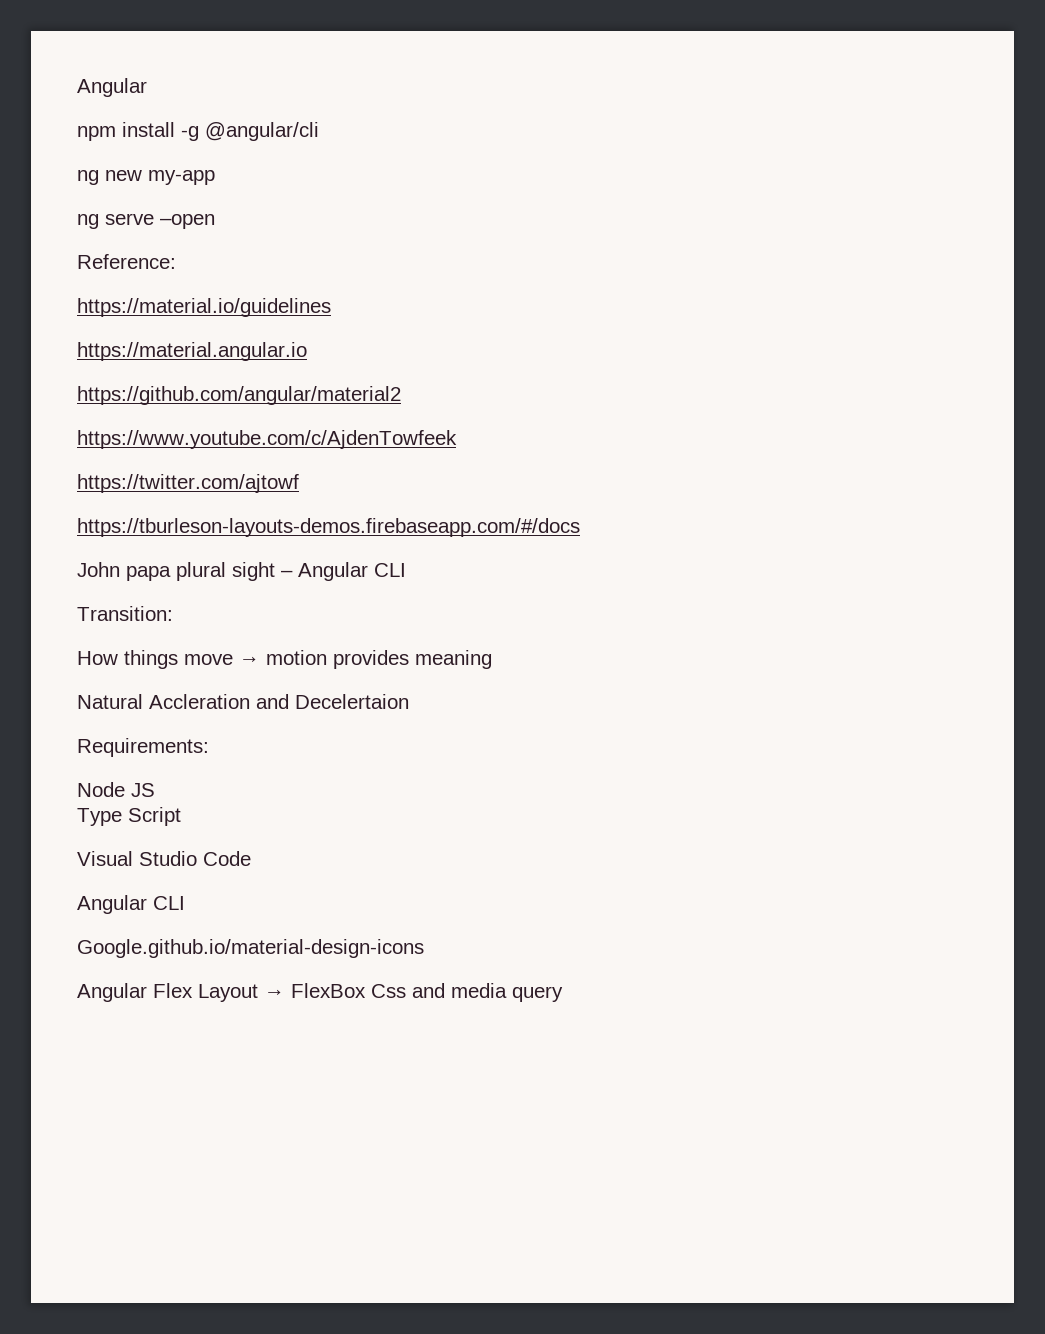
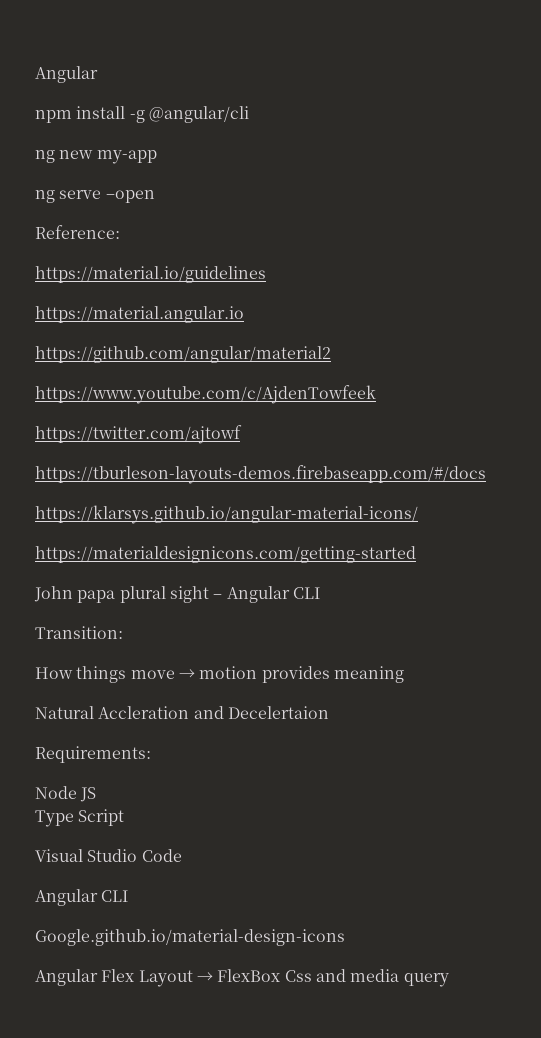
(580, 527) none -> [35,505,418,524] [35,546,416,563] // https://klarsys.github.io/angular-material-icons/ // https://materialdesignicons.com/getting-started

